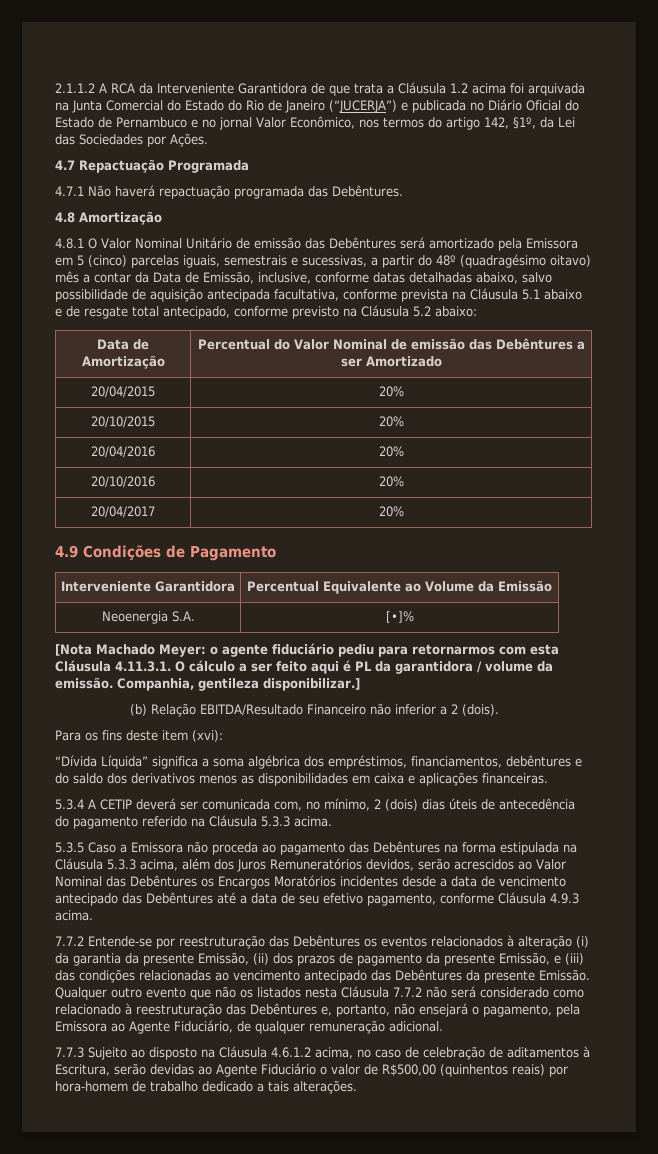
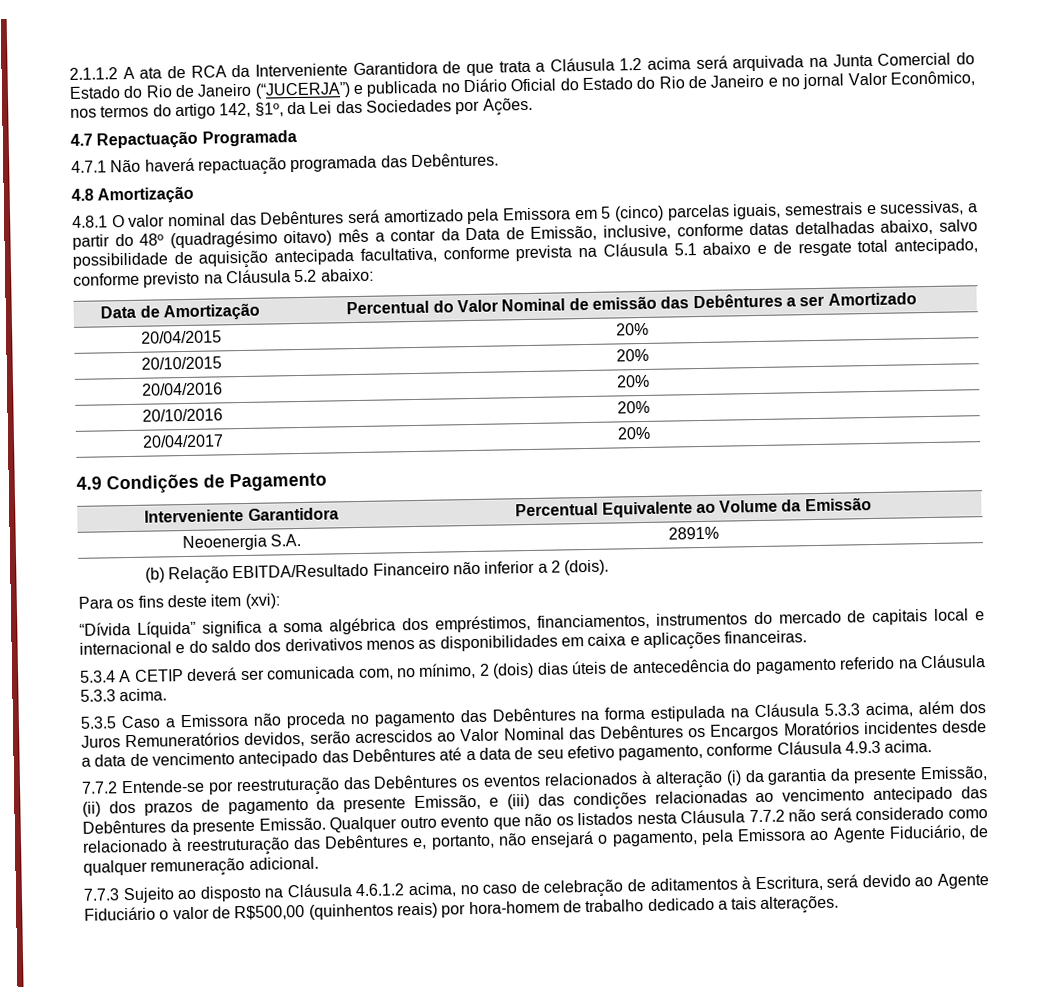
(107, 88) none -> [139,65,186,79] ata de
[510,83,524,94] foi -> [695,55,728,70] será
[98,117,187,128] de Pernambuco -> [636,74,765,90] do Rio de Janeiro
[101,237,301,249] Valor Nominal Unitário de emissão -> [128,213,226,227] valor nominal
[385,611,414,623] [55,643,559,657] [55,660,553,674] [55,677,360,691] [•]% // [Nota Machado Meyer: o agente fiduciário pediu para retornarmos com esta Cláusula 4.11.3.1. O cálculo a ser feito aqui é PL da garantidora / volume da emissão. Companhia, gentileza disponibilizar.] -> [668,526,719,540] 2891%
[506,755,571,767] debêntures -> [655,608,986,626] [79,641,172,655] instrumentos do mercado de capitais local e internacional
[262,844,276,853] ao -> [349,714,369,725] no
[114,1063,194,1075] serão devidas -> [826,874,911,888] será devido

